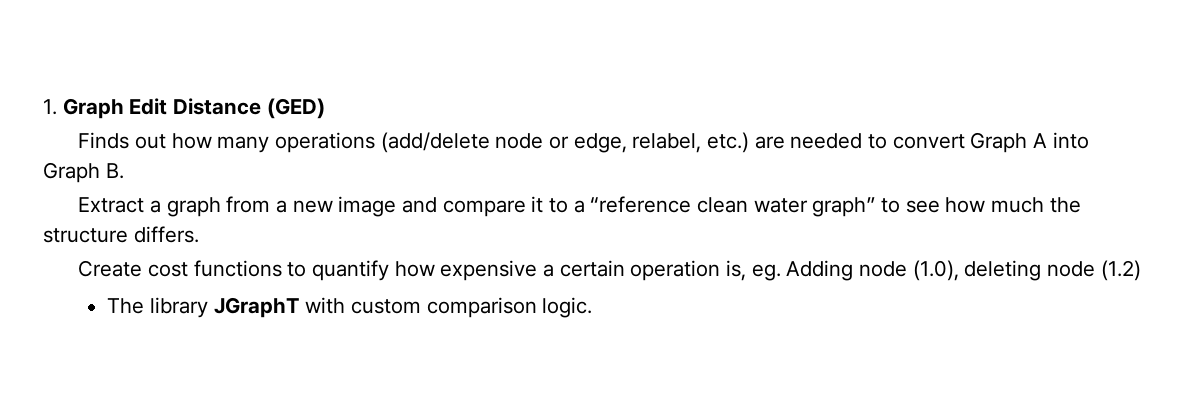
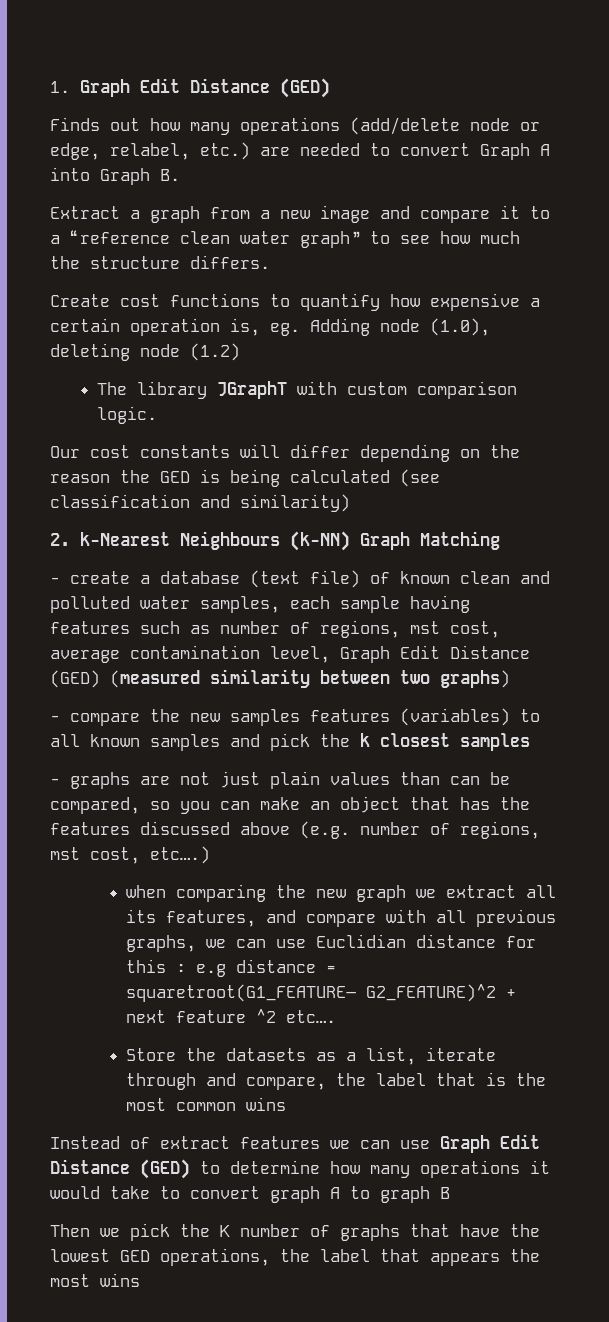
(593, 307) none -> [50,444,520,462] [50,469,440,487] [50,494,350,512] [50,531,500,551] [50,570,550,588] [50,595,470,613] [50,620,500,638] [50,645,530,663] [50,669,510,688] [50,708,540,726] [50,733,530,751] [50,771,510,789] [50,796,530,814] [50,821,540,839] [50,846,210,864] [126,884,557,902] [126,909,557,927] [126,934,537,952] [126,959,337,977] [126,984,517,1002] [126,1009,337,1023] [126,1047,497,1065] [126,1072,547,1090] [126,1097,287,1111] [50,1134,540,1153] [50,1159,550,1179] [50,1186,450,1203] [50,1223,540,1241] [50,1248,540,1266] [50,1273,140,1287] // Our cost constants will differ depending on the reason the GED is being calculated (see classification and similarity) // 2. k-Nearest Neighbours (k-NN) Graph Matching // - create a database (text file) of known clean and polluted water samples, each sample having features such as number of regions, mst cost, average contamination level, Graph Edit Distance (GED) (measured similarity between two graphs) // - compare the new samples features (variables) to all known samples and pick the k closest samples // - graphs are not just plain values than can be compared, so you can make an object that has the features discussed above (e.g. number of regions, mst cost, etc….) // when comparing the new graph we extract all its features, and compare with all previous graphs, we can use Euclidian distance for this : e.g distance = squaretroot(G1_FEATURE– G2_FEATURE)^2 + next feature ^2 etc…. // Store the datasets as a list, iterate through and compare, the label that is the most common wins // Instead of extract features we can use Graph Edit Distance (GED) to determine how many operations it would take to convert graph A to graph B // Then we pick the K number of graphs that have the lowest GED operations, the label that appears the most wins

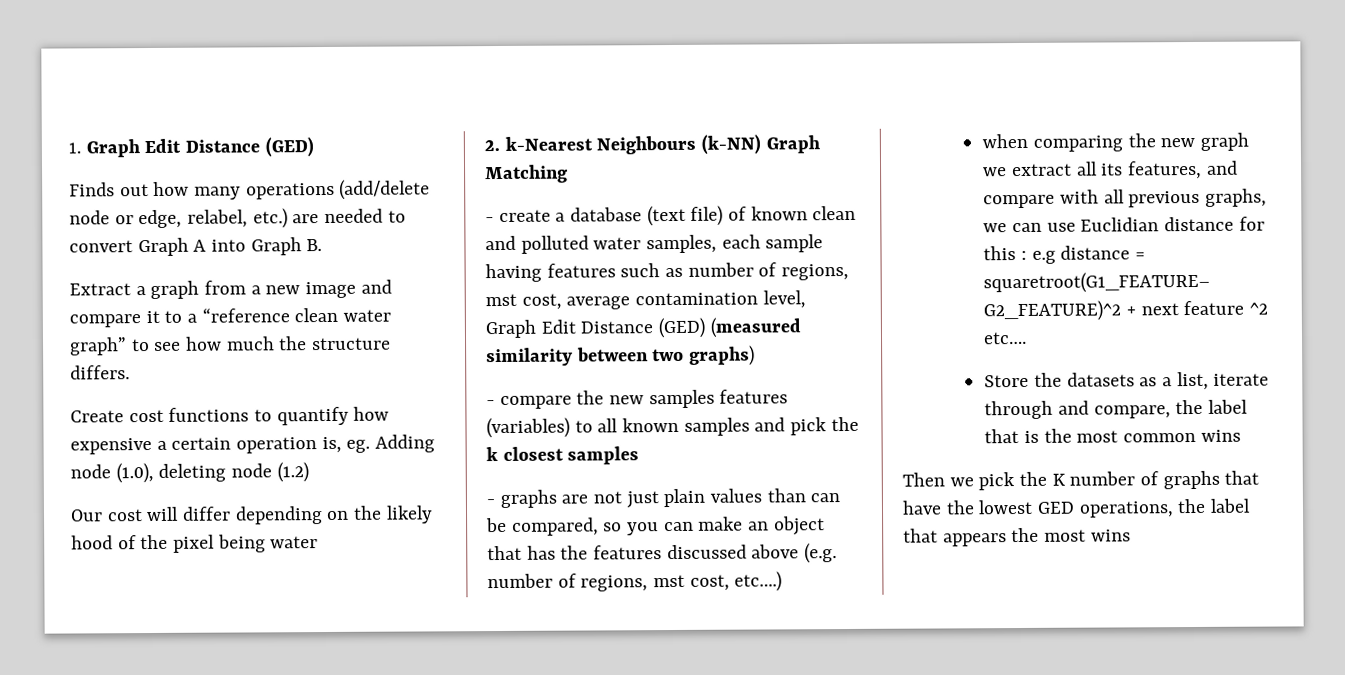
[97,381,518,399] [97,406,158,424] // The library JGraphT with custom comparison logic. -> (309, 472) none
[140,445,230,458] constants -> (143, 515) none
[50,469,440,487] [50,494,350,512] reason the GED is being calculated (see classification and similarity) -> [385,505,433,524] [71,534,319,553] likely hood of the pixel being water
[50,1134,540,1153] [50,1159,550,1179] [50,1186,450,1203] // Instead of extract features we can use Graph Edit Distance (GED) to determine how many operations it would take to convert graph A to graph B -> (1241, 435) none

